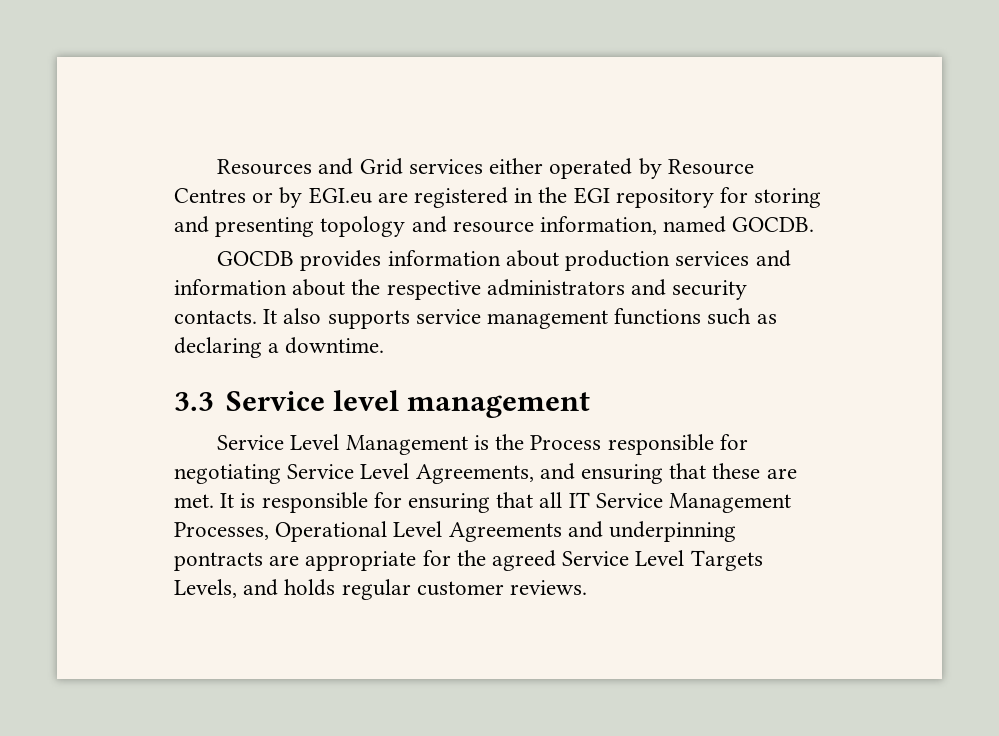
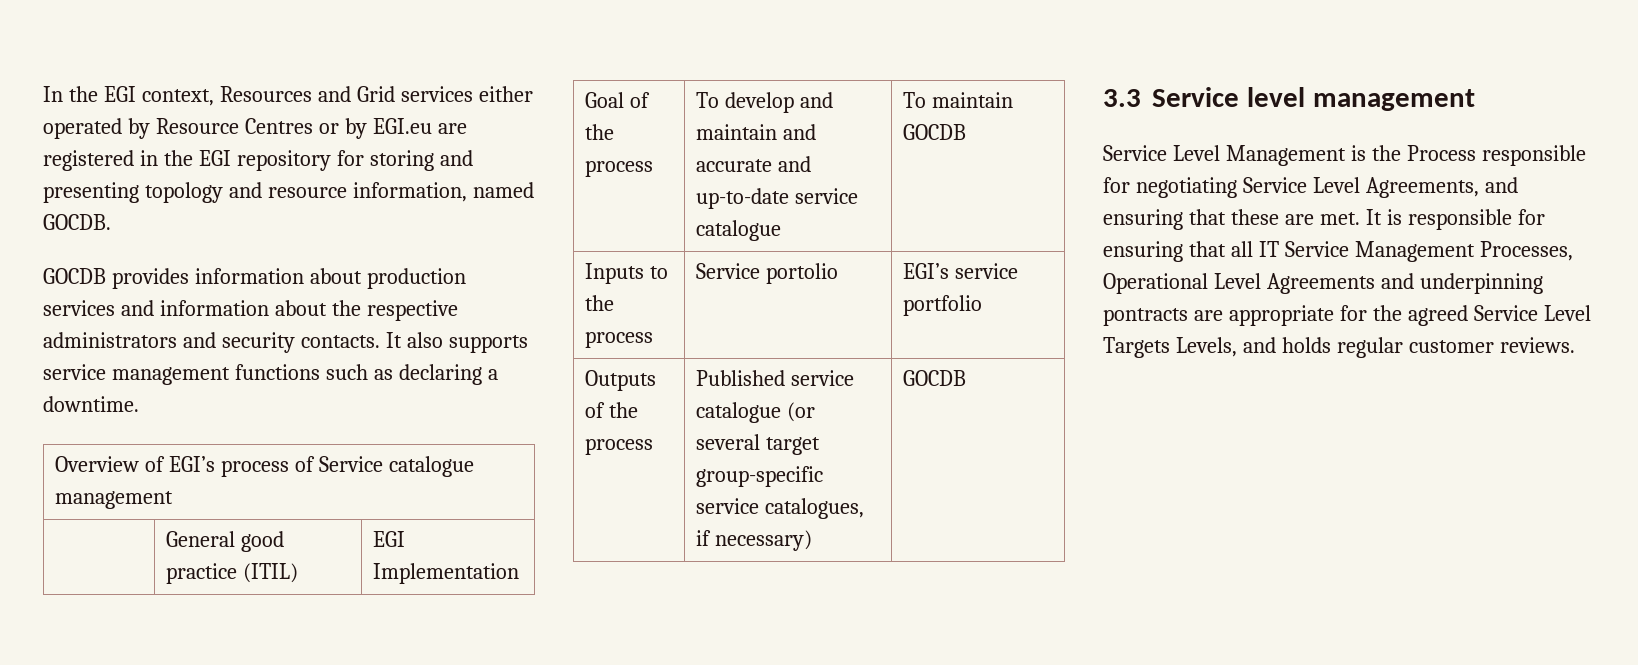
(217, 167) none -> [43,86,214,106] In the EGI context,
(385, 345) none -> [55,456,474,477] [55,491,174,509] [166,531,285,552] [166,563,299,584] [373,531,406,547] [373,563,520,584] [585,92,651,108] [585,124,615,140] [585,160,654,177] [696,92,834,113] [696,124,817,140] [696,156,812,172] [696,188,859,209] [696,220,782,241] [903,92,1014,108] [903,124,967,140] [585,263,669,284] [585,295,615,311] [585,331,654,348] [696,263,839,284] [903,263,1019,279] [903,295,983,316] [585,370,657,391] [585,402,639,418] [585,438,654,455] [696,370,855,386] [696,402,816,423] [696,434,821,455] [696,466,824,487] [696,498,865,519] [696,530,813,551] [903,370,967,386] // Overview of EGI’s process of Service catalogue management // | General good practice (ITIL) | EGI Implementation // Goal of the process | To develop and maintain and accurate and up-to-date service catalogue | To maintain GOCDB // Inputs to the process | Service portolio | EGI’s service portfolio // Outputs of the process | Published service catalogue (or several target group-specific service catalogues, if necessary) | GOCDB

